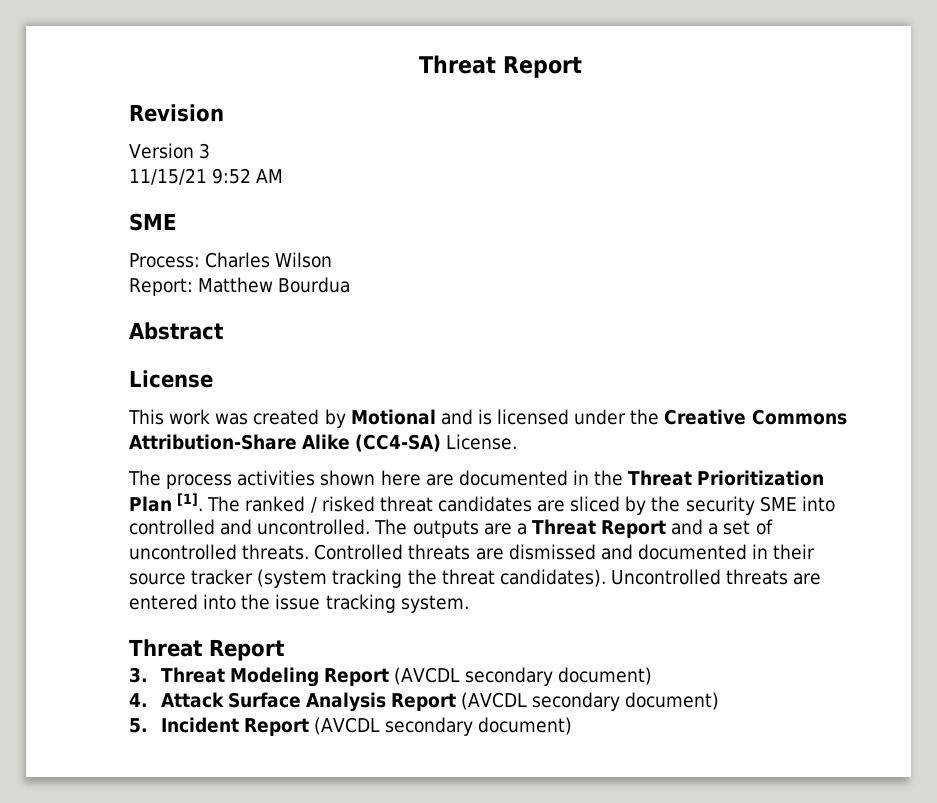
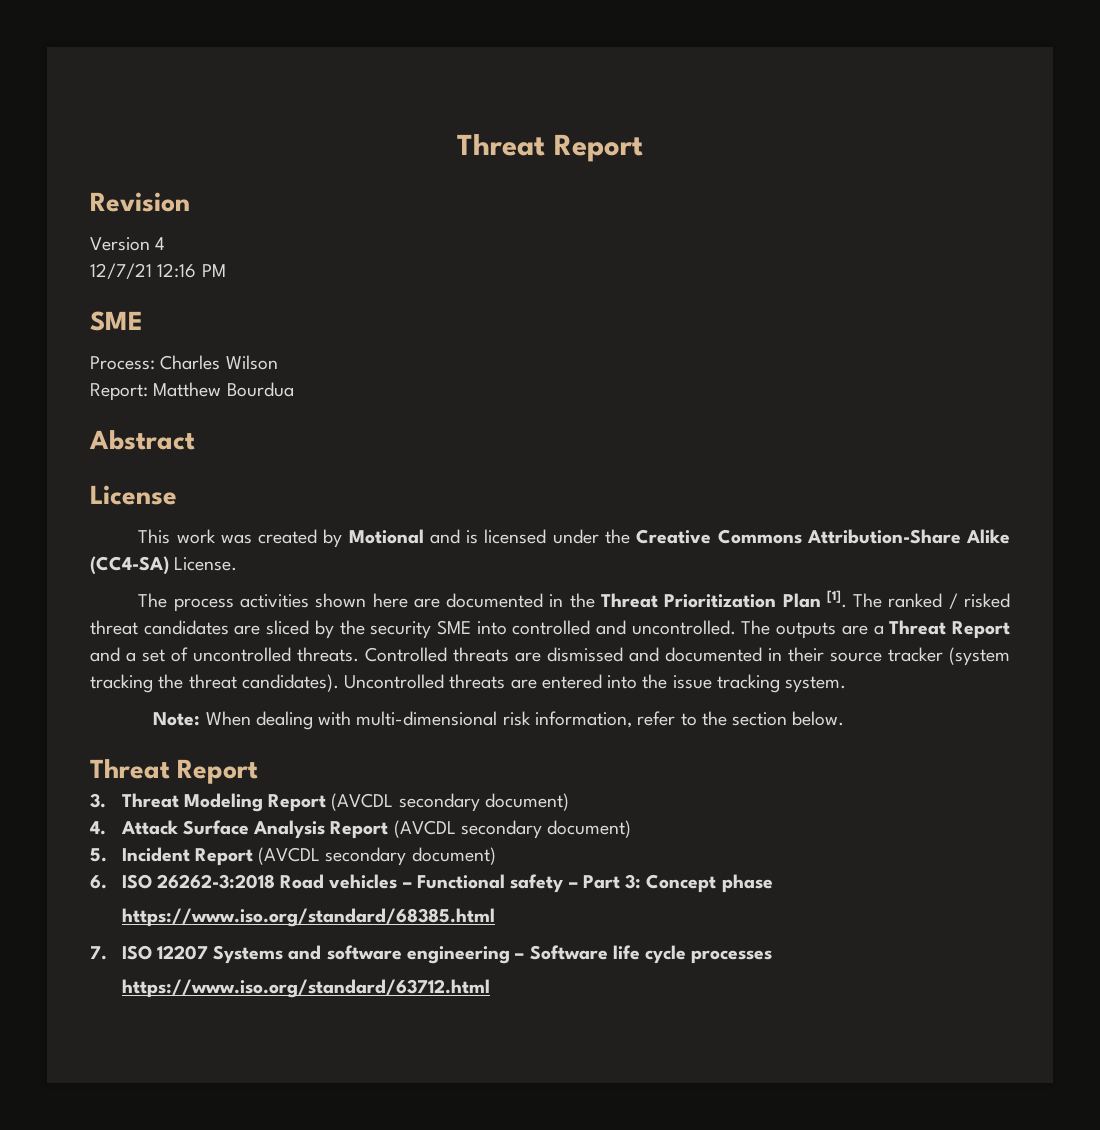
[199,143,211,159] [129,168,284,185] 3 // 11/15/21 9:52 AM -> [155,237,166,250] [90,263,226,279] 4 // 12/7/21 12:16 PM
(469, 604) none -> [153,711,845,730] // Note: When dealing with multi-dimensional risk information, refer to the section below.
(573, 726) none -> [90,874,773,893] [121,908,495,927] [90,945,773,964] [121,979,490,998] // 6. ISO 26262-3:2018 Road vehicles – Functional safety – Part 3: Concept phase // https://www.iso.org/standard/68385.html // 7. ISO 12207 Systems and software engineering – Software life cycle processes // https://www.iso.org/standard/63712.html

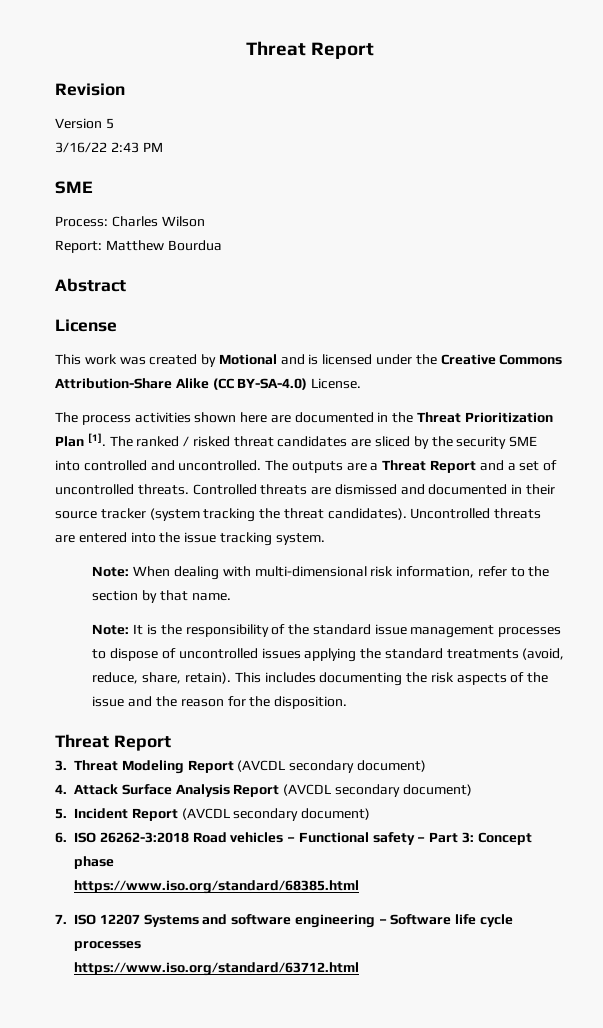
[155,237,166,250] [90,263,197,279] 4 // 12/7/21 12:16 -> [105,118,114,129] [55,142,139,153] 5 // 3/16/22 2:43
[90,556,169,575] (CC4-SA) -> [212,378,308,390] (CC BY-SA-4.0)
[792,711,845,726] below. -> [142,590,231,603] [92,624,562,638] [92,648,565,662] [92,672,549,686] [92,696,348,709] by that name. // Note: It is the responsibility of the standard issue management processes to dispose of uncontrolled issues applying the standard treatments (avoid, reduce, share, retain). This includes documenting the risk aspects of the issue and the reason for the disposition.

